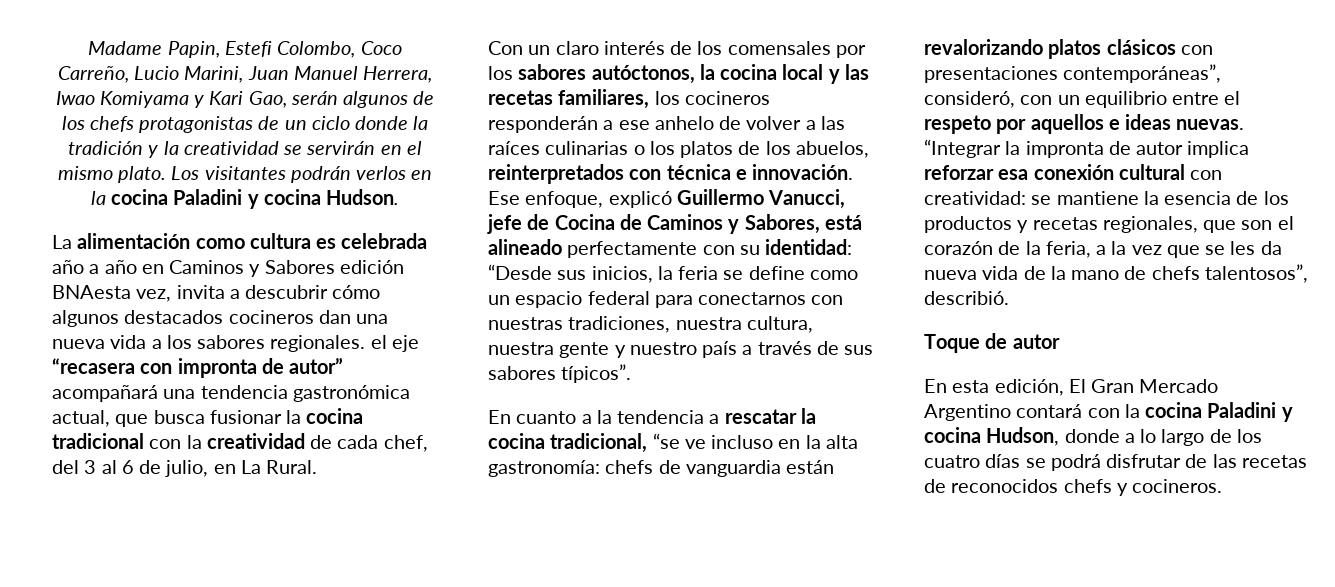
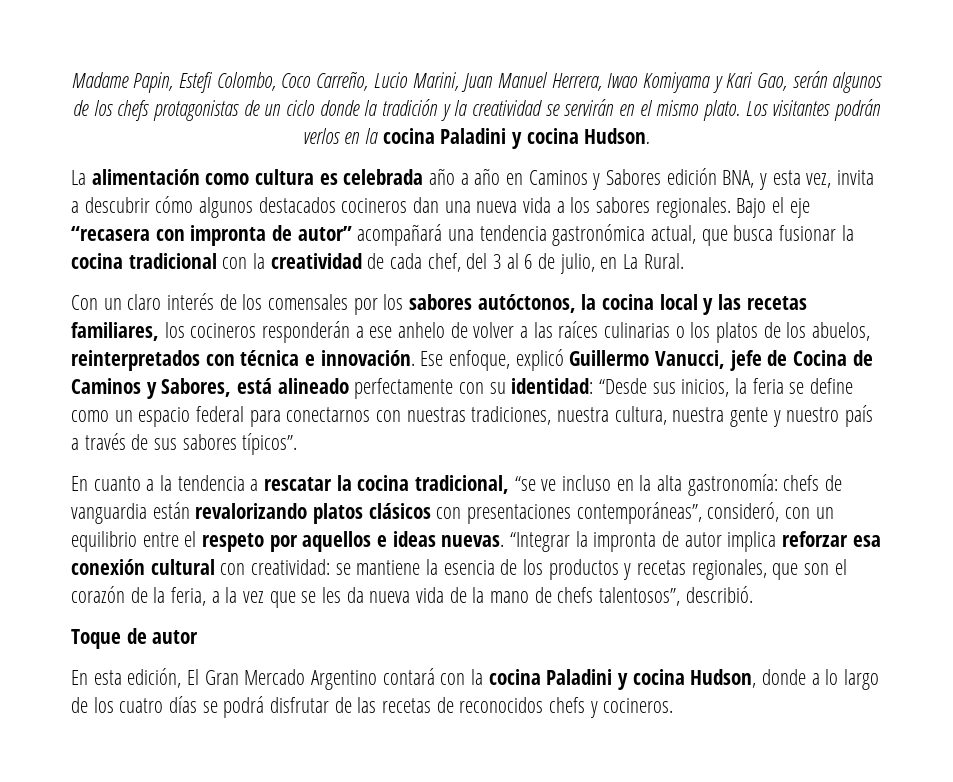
[52,285,131,299] BNAesta -> [722,170,801,190] BNA, y esta
(366, 343) none -> [736,198,767,218] Bajo

